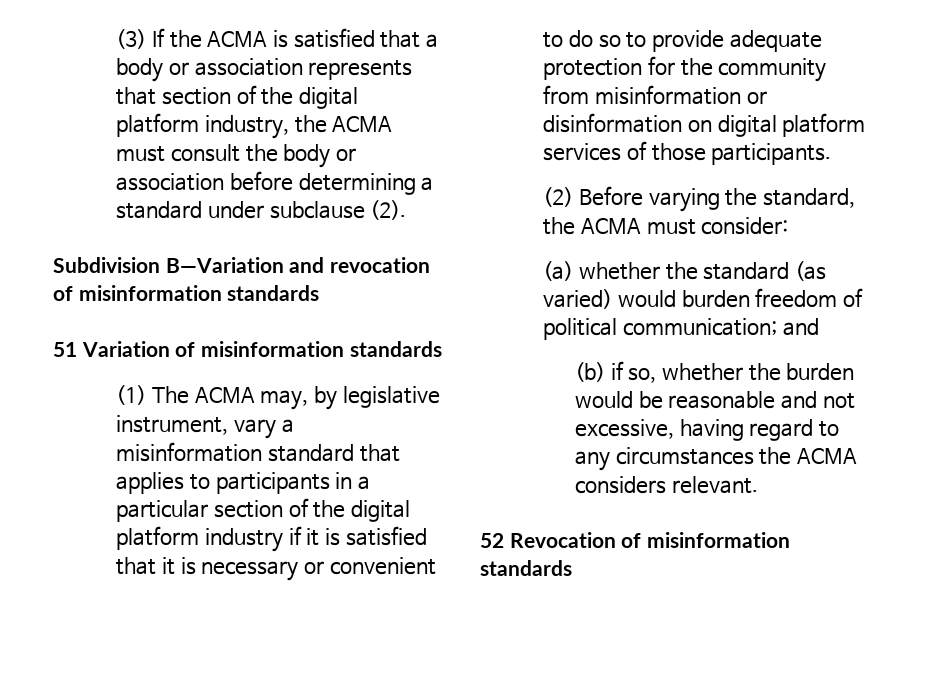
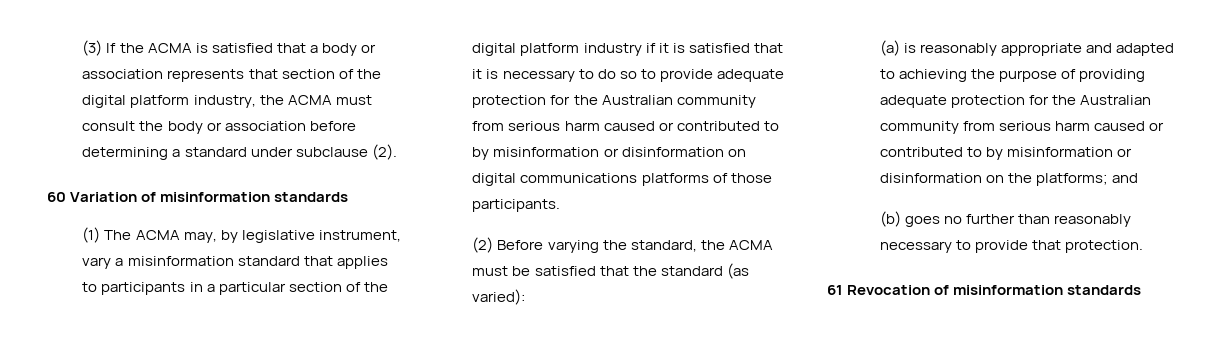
[53,257,431,273] [53,285,320,301] [53,342,77,357] Subdivision B—Variation and revocation of misinformation standards // 51 -> [47,192,66,202] 60
[303,557,436,575] or convenient -> (575, 76) none
[718,58,827,82] [543,85,590,104] community from -> [601,95,756,108] [472,121,779,131] [472,147,490,160] Australian community from serious harm caused or contributed to by
[782,113,866,137] [543,143,622,161] platform services -> [520,173,709,186] communications platforms
[701,217,789,235] [543,261,826,281] [543,288,863,309] [543,318,819,340] [574,361,855,383] [574,391,855,409] [574,419,839,441] [574,447,857,471] [574,476,758,494] [480,533,504,548] consider: // (a) whether the standard (as varied) would burden freedom of political communication; and // (b) if so, whether the burden would be reasonable and not excessive, having regard to any circumstances the ACMA considers relevant. // 52 -> [512,263,749,279] [472,289,526,305] [880,40,1175,56] [880,69,1146,82] [880,95,1152,108] [880,121,1165,134] [880,147,1133,160] [880,173,1139,186] [880,211,1132,227] [880,240,1144,253] [827,285,843,295] be satisfied that the standard (as varied): // (a) is reasonably appropriate and adapted to achieving the purpose of providing adequate protection for the Australian community from serious harm caused or contributed to by misinformation or disinformation on the platforms; and // (b) goes no further than reasonably necessary to provide that protection. // 61

